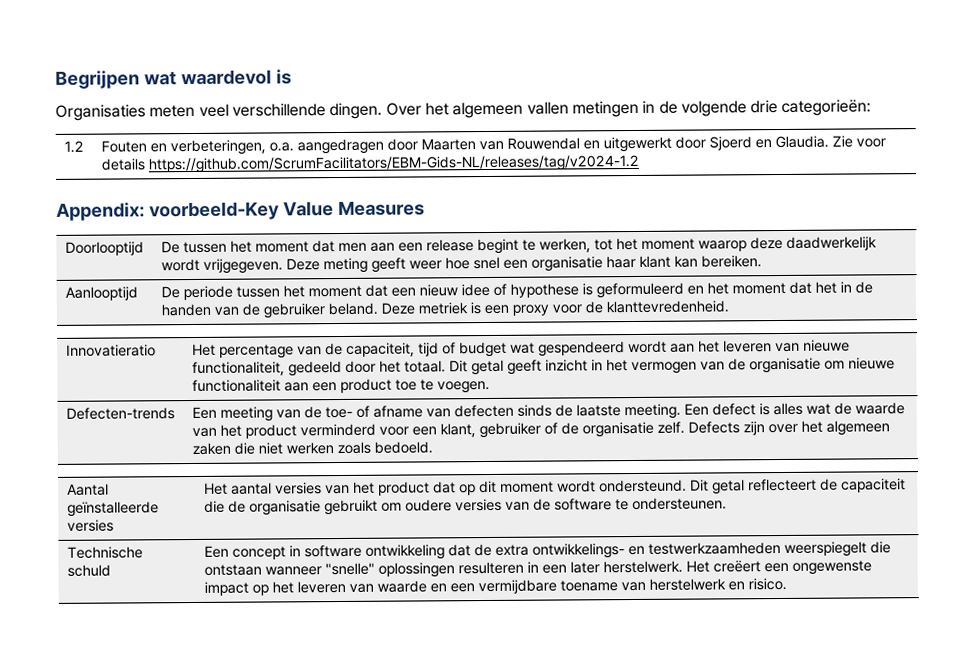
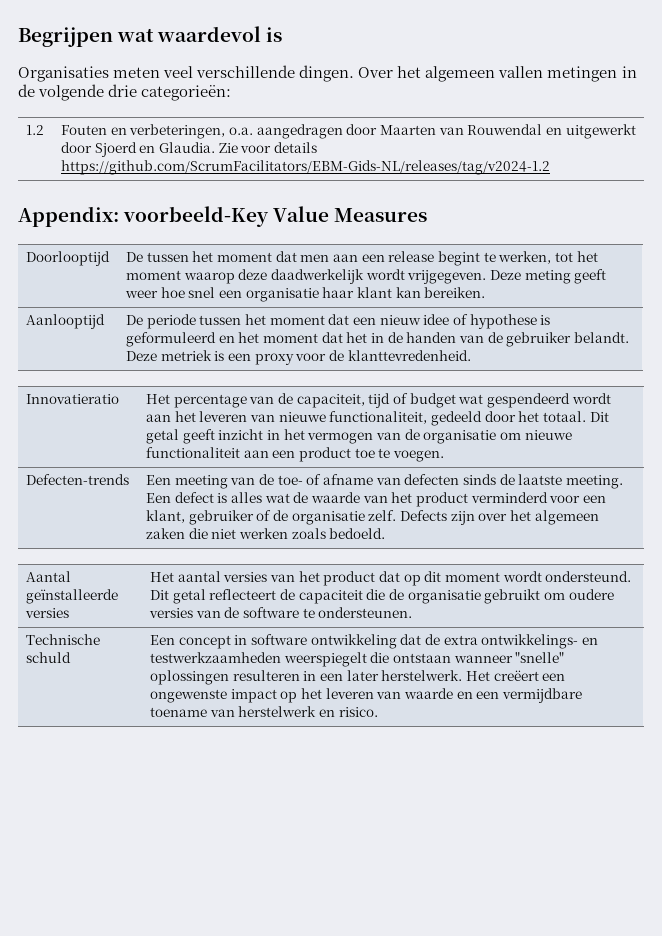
[327,302,378,316] beland. -> [573,332,629,343] belandt.

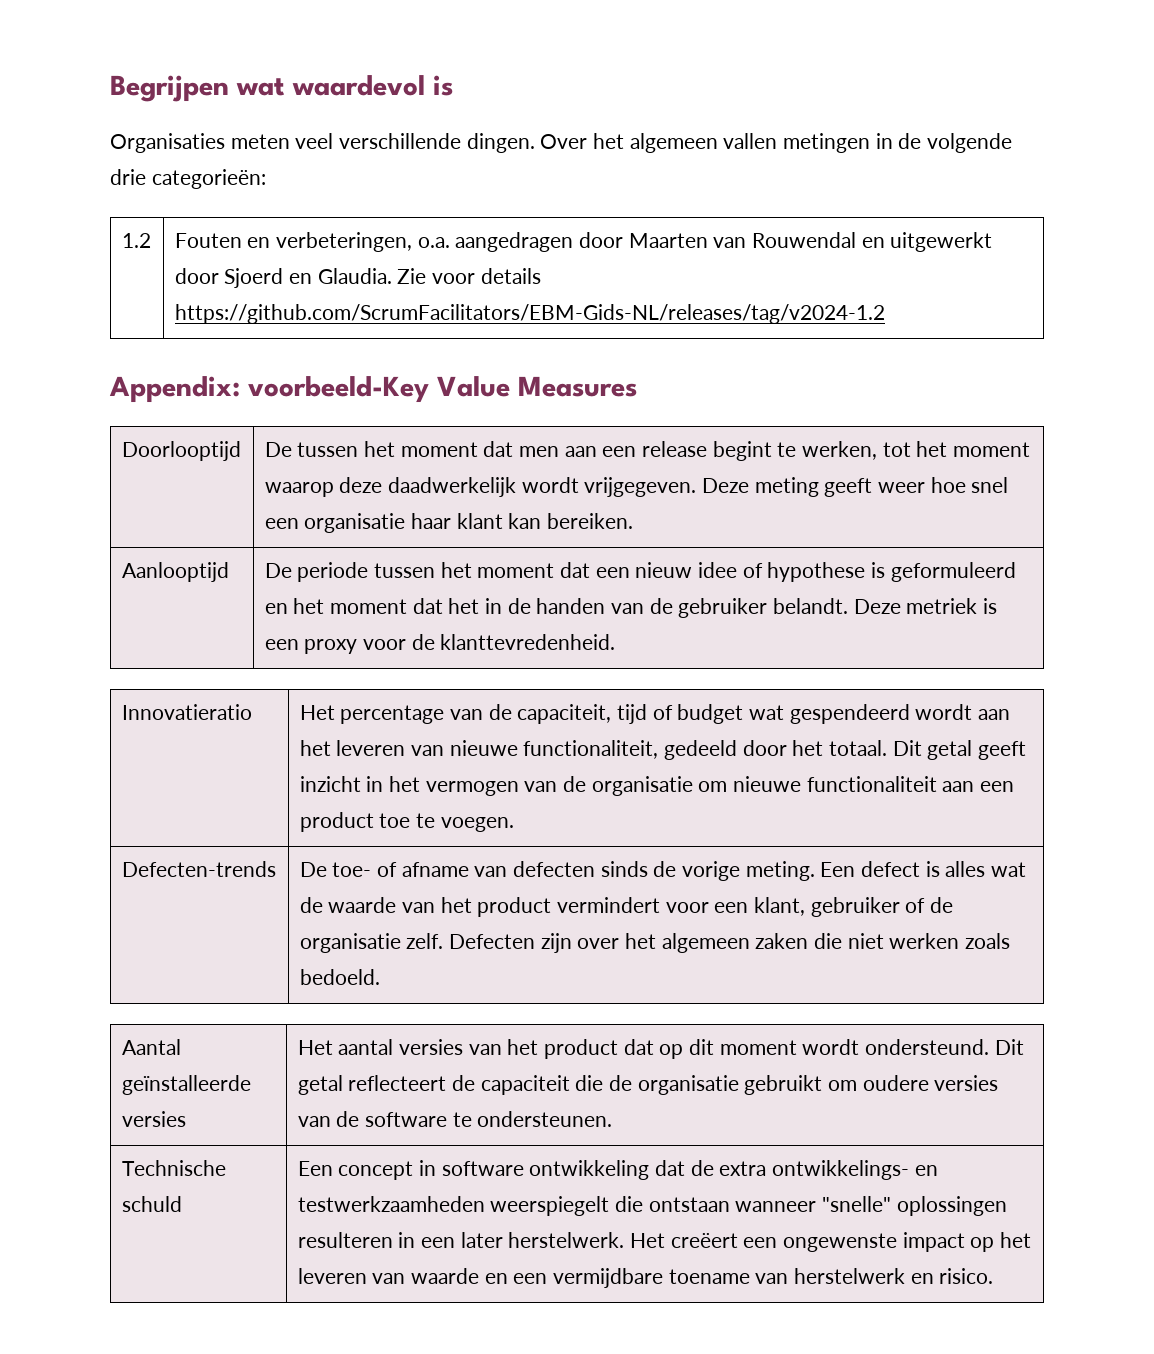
[146,474,275,489] Een meeting van de -> [299,862,327,877] De
[518,474,623,489] laatste meeting. -> [682,861,815,881] vorige meting.
[470,492,548,503] verminderd -> [557,897,661,913] vermindert
[400,510,448,521] Defects -> [449,934,536,949] Defecten

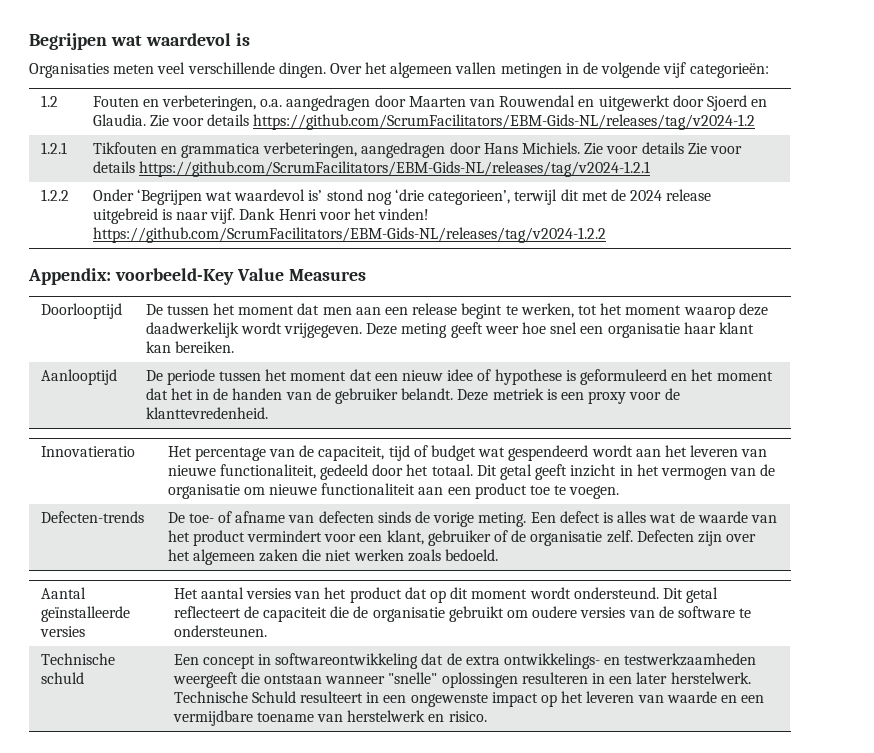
[110,169,146,185] drie -> [663,62,687,78] vijf
(885, 314) none -> [40,142,67,154] [92,142,742,158] [92,161,650,177] [40,189,69,201] [92,189,712,205] [92,208,430,224] [92,227,606,243] // 1.2.1 | Tikfouten en grammatica verbeteringen, aangedragen door Hans Michiels. Zie voor details Zie voor details https://github.com/ScrumFacilitators/EBM-Gids-NL/releases/tag/v2024-1.2.1 // 1.2.2 | Onder ‘Begrijpen wat waardevol is’ stond nog ‘drie categorieen’, terwijl dit met de 2024 release uitgebreid is naar vijf. Dank Henri voor het vinden! https://github.com/ScrumFacilitators/EBM-Gids-NL/releases/tag/v2024-1.2.2
[441,1160,650,1180] software ontwikkeling -> [275,653,419,669] softwareontwikkeling
[490,1196,610,1216] weerspiegelt -> [172,672,238,688] weergeeft
[630,1233,738,1248] Het creëert -> [173,691,380,703] Technische Schuld resulteert in

